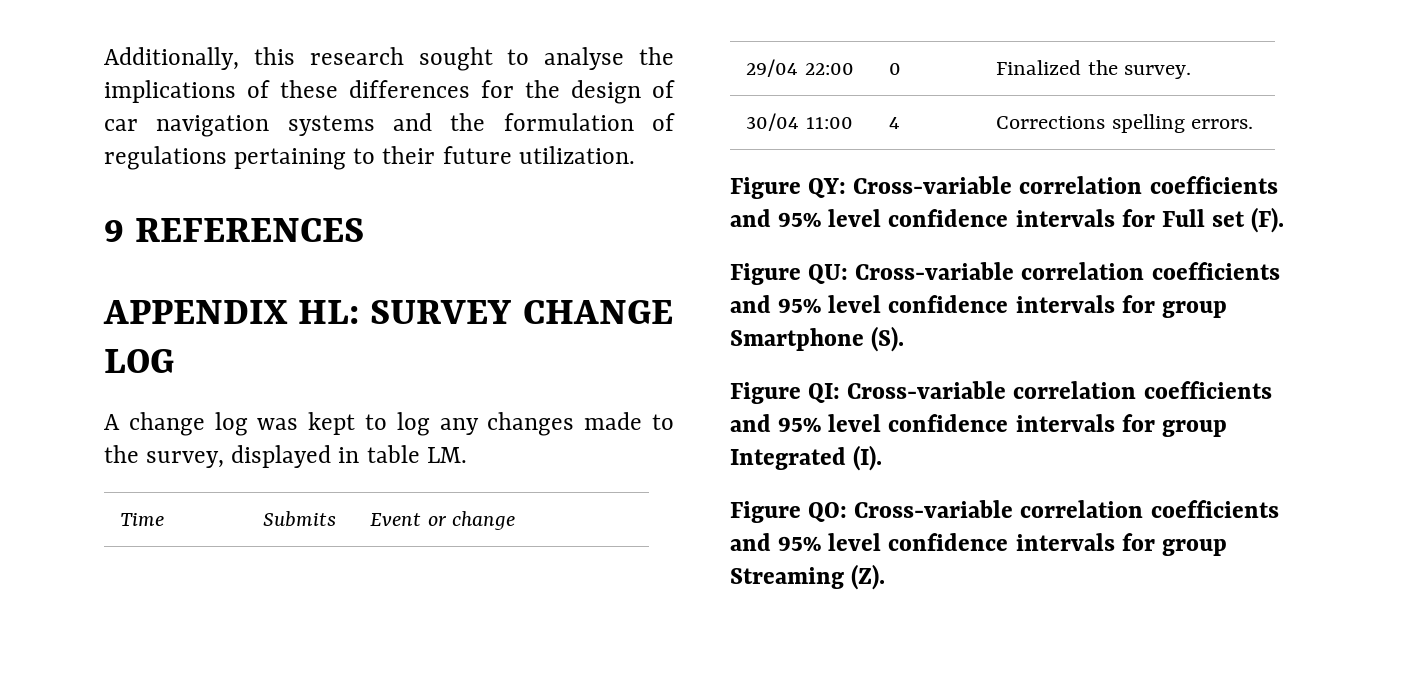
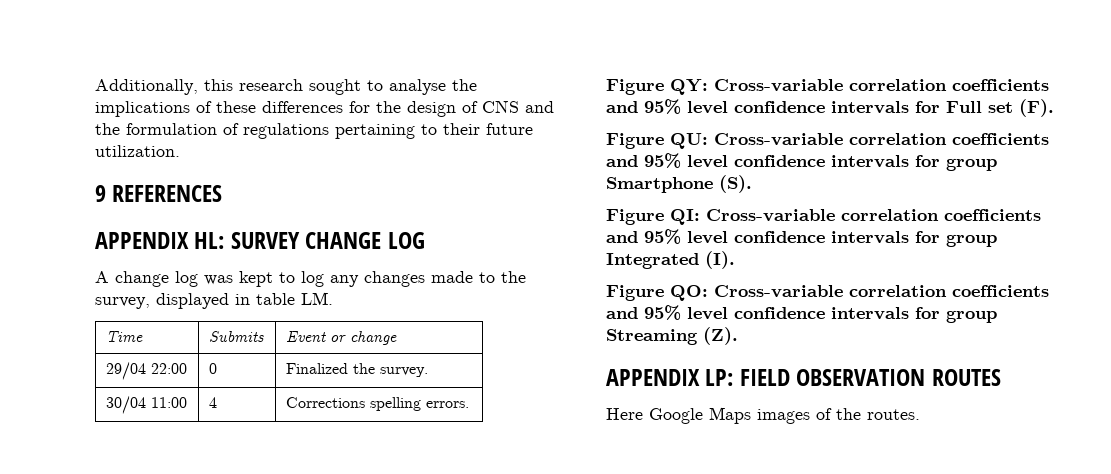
[104,115,375,137] car navigation systems -> [482,100,519,113] CNS
(886, 577) none -> [606,369,1001,386] [606,407,920,424] // APPENDIX LP: FIELD OBSERVATION ROUTES // Here Google Maps images of the routes.

